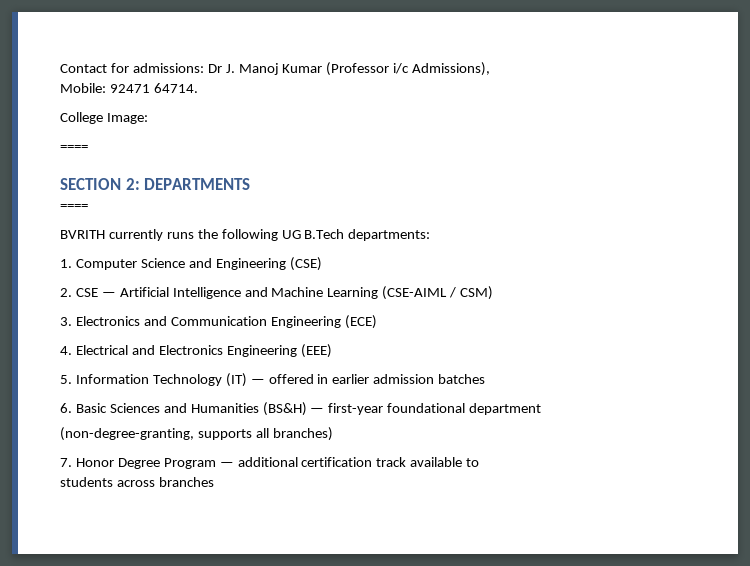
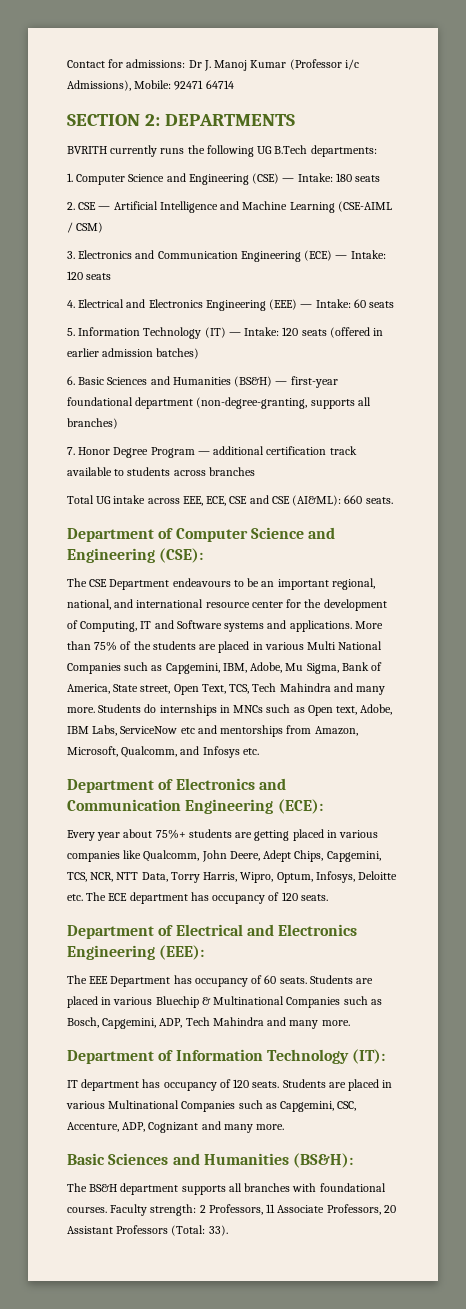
(491, 69) // -> (131, 85) none
[153,83,198,93] [60,112,148,124] [60,145,88,151] 64714. // College Image: // ==== -> [205,80,234,89] 64714
[60,204,88,210] // ==== -> (295, 120) none
(322, 264) none -> [282,173,381,182] — Intake: 180 seats
(377, 322) none -> [335,250,386,259] [67,271,112,280] — Intake: 120 seats
(332, 351) none -> [300,299,395,308] — Intake: 60 seats
[268,374,314,384] offered -> [244,327,370,338] Intake: 120 seats (offered
[438,374,486,384] batches -> [156,348,200,359] batches)
(542, 409) // -> (194, 403) none
(480, 462) // -> (125, 472) none
(214, 482) none -> [67,495,393,506] [67,527,336,542] [67,548,204,563] [67,578,375,590] [67,599,387,611] [67,620,383,632] [67,641,383,653] [67,662,383,674] [67,683,386,695] [67,704,393,716] [67,725,358,737] [67,746,259,758] [67,778,286,793] [67,799,323,814] [67,829,379,841] [67,850,381,862] [67,871,398,883] [67,892,328,904] [67,924,358,939] [67,945,205,960] [67,975,374,987] [67,996,382,1008] [67,1017,350,1029] [67,1049,386,1064] [67,1079,393,1091] [66,1100,357,1112] [67,1121,285,1133] [67,1153,354,1168] [67,1183,386,1195] [67,1204,396,1216] [67,1225,228,1236] // Total UG intake across EEE, ECE, CSE and CSE (AI&ML): 660 seats. // Department of Computer Science and Engineering (CSE): // The CSE Department endeavours to be an important regional, national, and international resource center for the development of Computing, IT and Software systems and applications. More than 75% of the students are placed in various Multi National Companies such as Capgemini, IBM, Adobe, Mu Sigma, Bank of America, State street, Open Text, TCS, Tech Mahindra and many more. Students do internships in MNCs such as Open text, Adobe, IBM Labs, ServiceNow etc and mentorships from Amazon, Microsoft, Qualcomm, and Infosys etc. // Department of Electronics and Communication Engineering (ECE): // Every year about 75%+ students are getting placed in various companies like Qualcomm, John Deere, Adept Chips, Capgemini, TCS, NCR, NTT Data, Torry Harris, Wipro, Optum, Infosys, Deloitte etc. The ECE department has occupancy of 120 seats. // Department of Electrical and Electronics Engineering (EEE): // The EEE Department has occupancy of 60 seats. Students are placed in various Bluechip & Multinational Companies such as Bosch, Capgemini, ADP, Tech Mahindra and many more. // Department of Information Technology (IT): // IT department has occupancy of 120 seats. Students are placed in various Multinational Companies such as Capgemini, CSC, Accenture, ADP, Cognizant and many more. // Basic Sciences and Humanities (BS&H): // The BS&H department supports all branches with foundational courses. Faculty strength: 2 Professors, 11 Associate Professors, 20 Assistant Professors (Total: 33).

